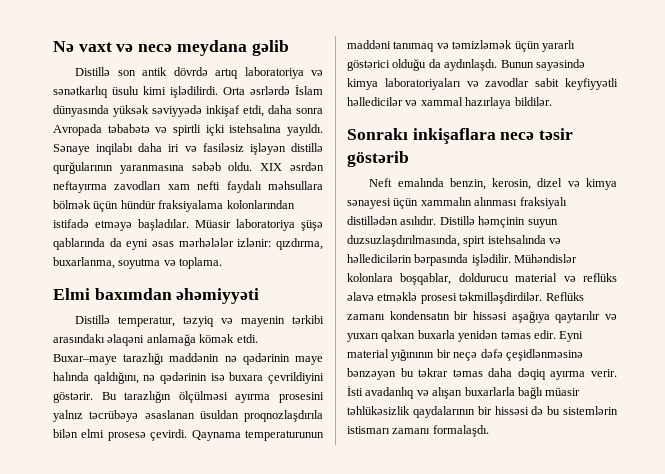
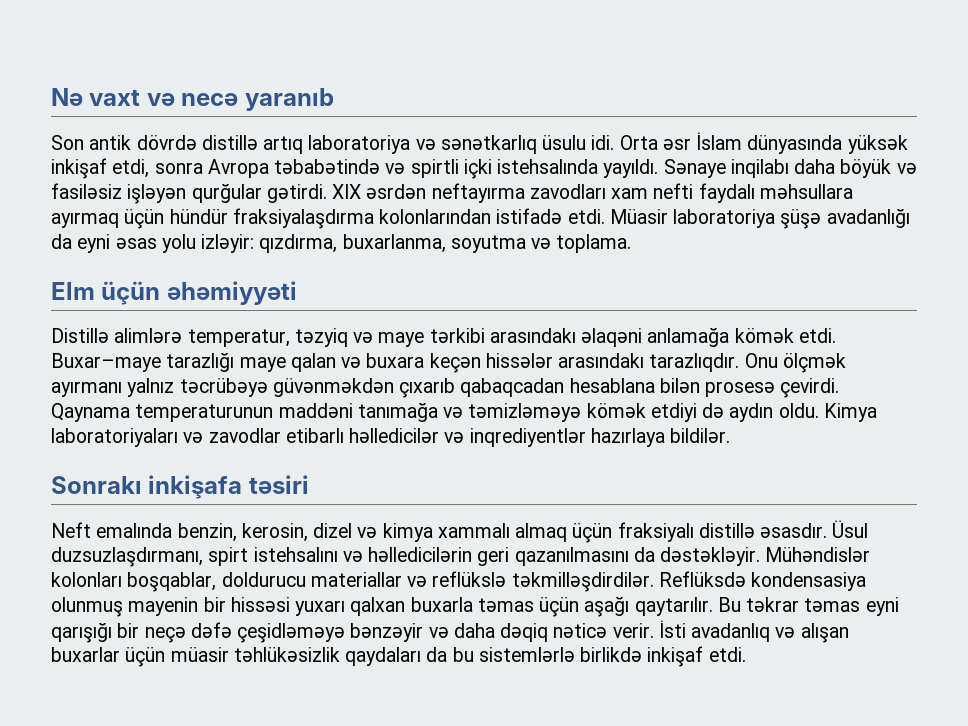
[176,40,289,56] [75,67,136,76] meydana gəlib // Distillə son -> [244,88,334,111] [51,135,84,150] yaranıb // Son
(208, 71) none -> [201,135,258,150] distillə
[143,86,290,98] kimi işlədilirdi. Orta əsrlərdə -> [591,135,691,150] idi. Orta əsr
[152,105,202,117] səviyyədə -> (908, 144) none
[268,105,323,114] [53,124,150,136] daha sonra Avropada təbabətə -> [154,159,381,178] sonra Avropa təbabətində
[229,124,282,133] istehsalına -> [497,159,599,174] istehsalında
[168,144,180,152] iri -> [840,159,892,178] böyük
[291,143,323,152] [53,162,253,174] distillə qurğularının yaranmasına səbəb oldu. -> [191,184,327,203] qurğular gətirdi.
[53,200,91,209] bölmək -> [51,212,119,228] ayırmaq
[158,200,224,212] fraksiyalama -> [232,208,374,229] fraksiyalaşdırma
[95,219,189,231] etməyə başladılar. -> [567,209,605,224] etdi.
[53,238,105,250] qablarında -> [826,209,910,228] avadanlığı
[178,238,272,247] mərhələlər izlənir: -> [161,234,255,253] yolu izləyir:
[53,288,172,300] Elmi baxımdan -> [51,281,161,305] Elm üçün
(111, 319) none -> [114,328,183,343] alimlərə
[241,316,286,327] mayenin -> [378,332,425,347] maye
[169,353,323,365] [53,372,324,384] [53,391,324,403] [53,410,323,422] [53,429,105,438] maddənin nə qədərinin maye halında qaldığını, nə qədərinin isə buxara çevrildiyini göstərir. Bu tarazlığın ölçülməsi ayırma prosesini yalnız təcrübəyə əsaslanan üsuldan proqnozlaşdırıla bilən elmi -> [239,353,846,373] [51,378,700,398] maye qalan və buxara keçən hissələr arasındakı tarazlıqdır. Onu ölçmək ayırmanı yalnız təcrübəyə güvənməkdən çıxarıb qabaqcadan hesablana bilən
[393,40,575,52] [347,59,585,71] [347,78,378,90] tanımaq və təmizləmək üçün yararlı göstərici olduğu da aydınlaşdı. Bunun sayəsində kimya -> [357,403,877,422] tanımağa və təmizləməyə kömək etdiyi də aydın oldu. Kimya
[535,78,618,90] sabit keyfiyyətli -> [285,428,344,443] etibarlı
[420,97,463,106] xammal -> [469,428,586,447] inqrediyentlər
[412,128,574,144] [347,151,409,167] inkişaflara necə təsir göstərib -> [148,475,309,499] inkişafa təsiri
[347,197,567,209] [347,216,558,228] [347,235,562,247] [347,254,578,266] [347,273,617,285] [347,292,584,304] [347,311,617,323] [347,330,584,342] [347,349,583,361] [347,368,483,380] sənayesi üçün xammalın alınması fraksiyalı distillədən asılıdır. Distillə həmçinin suyun duzsuzlaşdırılmasında, spirt istehsalında və həlledicilərin bərpasında işlədilir. Mühəndislər kolonlara boşqablar, doldurucu material və reflüks əlavə etməklə prosesi təkmilləşdirdilər. Reflüks zamanı kondensatın bir hissəsi aşağıya qaytarılır və yuxarı qalxan buxarla yenidən təmas edir. Eyni material yığınının bir neçə dəfə çeşidlənməsinə bənzəyən bu təkrar təmas -> [437,520,869,543] [51,547,871,567] [51,571,867,592] [51,597,899,617] [51,622,449,643] xammalı almaq üçün fraksiyalı distillə əsasdır. Üsul duzsuzlaşdırmanı, spirt istehsalını və həlledicilərin geri qazanılmasını da dəstəkləyir. Mühəndislər kolonları boşqablar, doldurucu materiallar və reflükslə təkmilləşdirdilər. Reflüksdə kondensasiya olunmuş mayenin bir hissəsi yuxarı qalxan buxarla təmas üçün aşağı qaytarılır. Bu təkrar təmas eyni qarışığı bir neçə dəfə çeşidləməyə bənzəyir və
[550,371,586,380] ayırma -> [553,623,608,638] nəticə
[464,387,581,399] [347,406,618,418] [347,425,489,437] buxarlarla bağlı müasir təhlükəsizlik qaydalarının bir hissəsi də bu sistemlərin istismarı zamanı formalaşdı. -> [51,646,746,667] buxarlar üçün müasir təhlükəsizlik qaydaları da bu sistemlərlə birlikdə inkişaf etdi.

